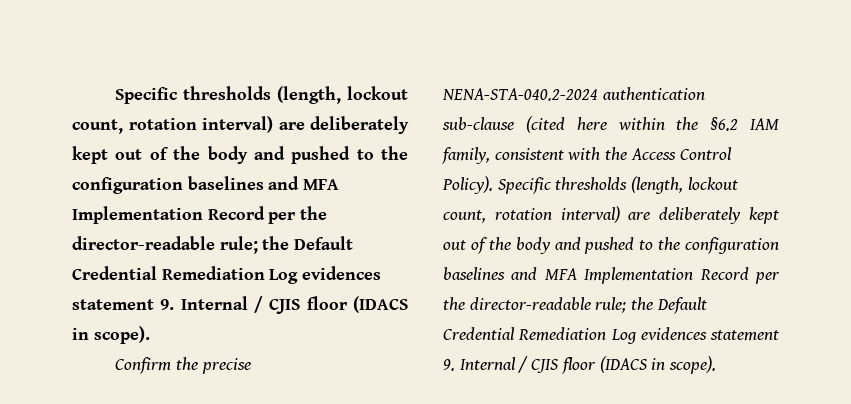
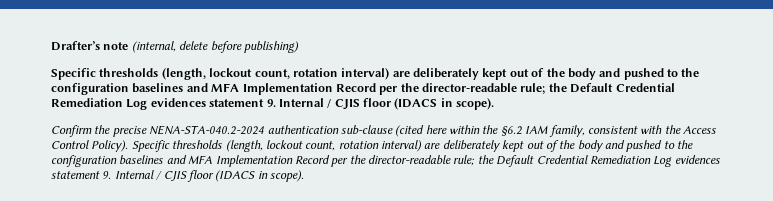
(115, 95) none -> [51,41,299,53] Drafter’s note (internal, delete before publishing) //

